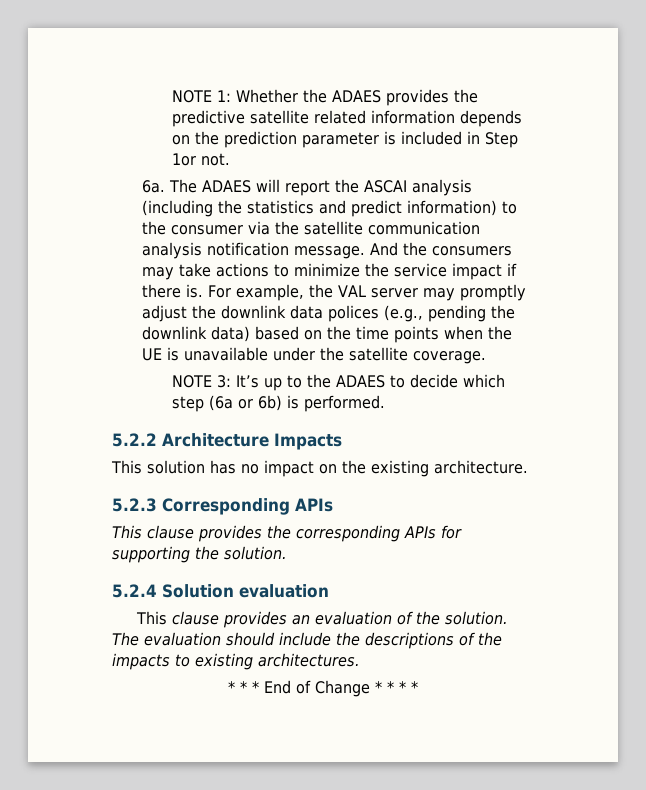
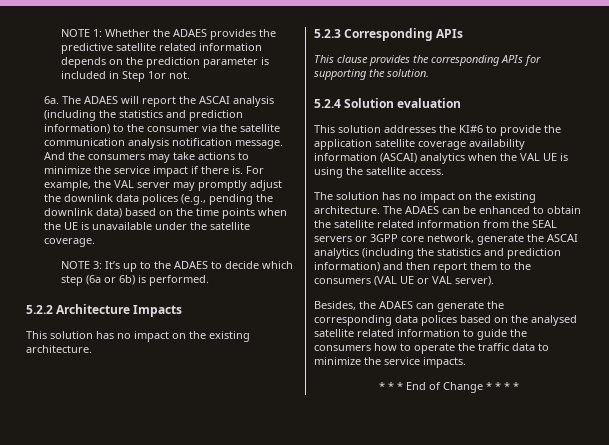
[350,200,402,217] predict -> [188,110,243,121] prediction
[171,611,508,628] [112,632,502,649] [112,653,360,670] clause provides an evaluation of the solution. The evaluation should include the descriptions of the impacts to existing architectures. -> [338,125,561,136] [314,139,525,150] [314,153,568,164] [314,167,444,178] [314,192,536,203] [314,206,581,214] [314,220,557,228] [314,234,578,245] [314,248,561,259] [314,262,531,273] [314,276,494,286] [314,301,504,312] [314,315,577,326] [314,329,527,340] [314,343,549,354] [314,357,466,368] solution addresses the KI#6 to provide the application satellite coverage availability information (ASCAI) analytics when the VAL UE is using the satellite access. // The solution has no impact on the existing architecture. The ADAES can be enhanced to obtain the satellite related information from the SEAL servers or 3GPP core network, generate the ASCAI analytics (including the statistics and prediction information) and then report them to the consumers (VAL UE or VAL server). // Besides, the ADAES can generate the corresponding data polices based on the analysed satellite related information to guide the consumers how to operate the traffic data to minimize the service impacts.

